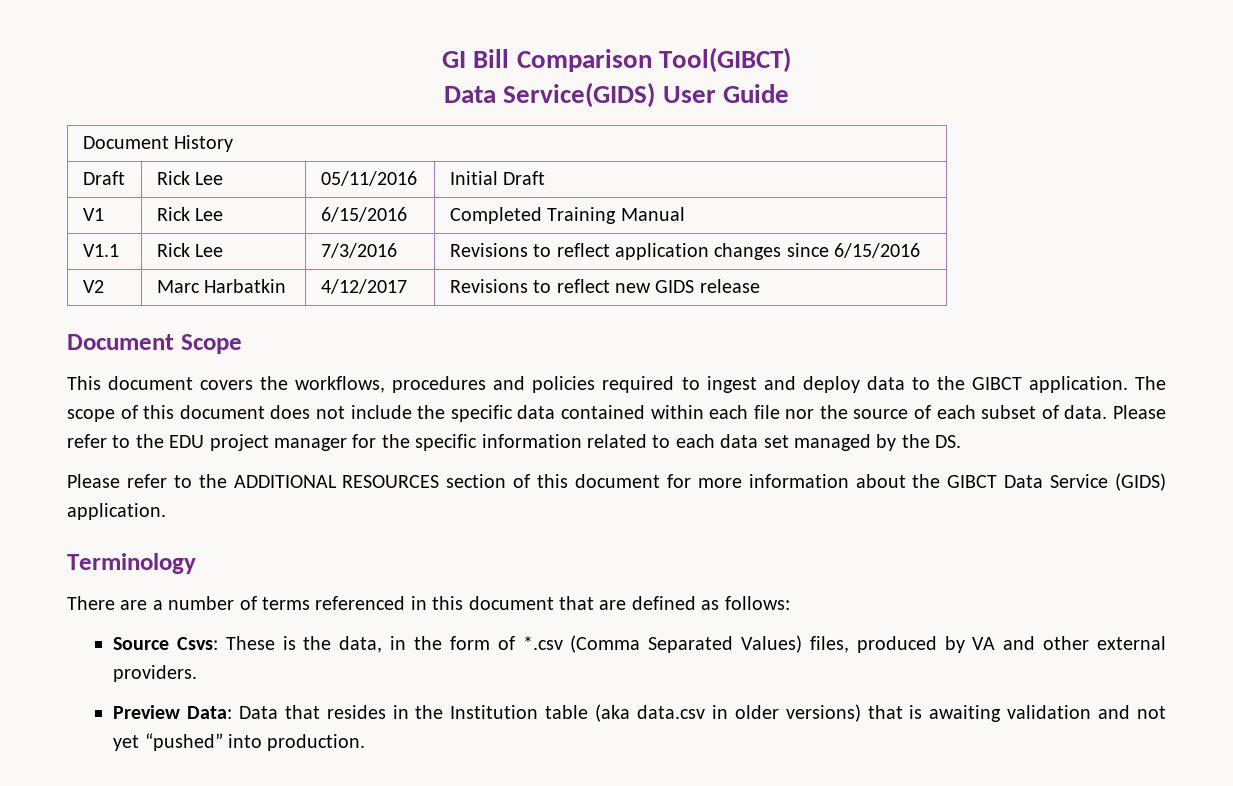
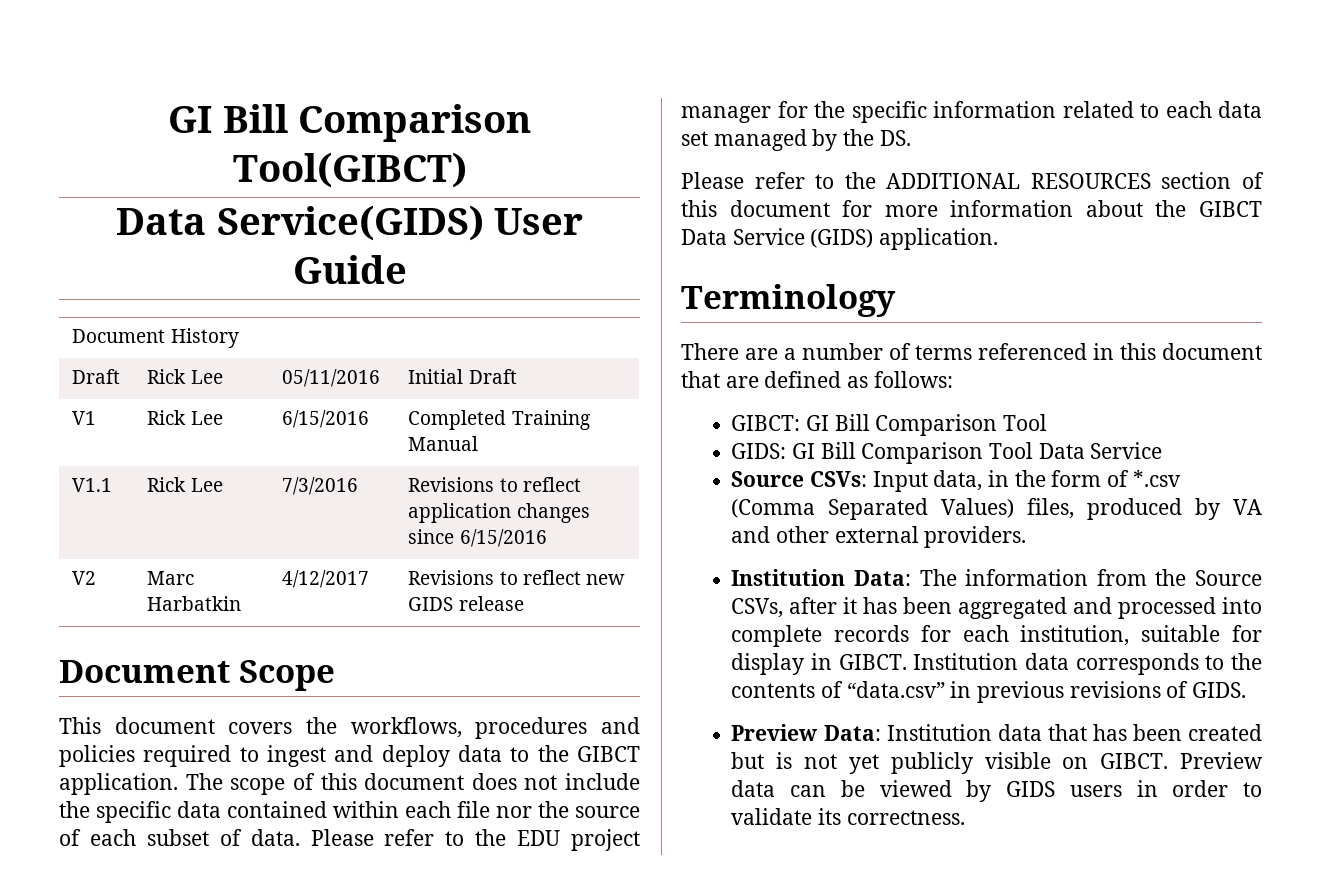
[113,636,332,650] Source Csvs: These is the -> [731,414,1048,436] [731,442,1163,464] [731,471,928,492] GIBCT: GI Bill Comparison Tool // GIDS: GI Bill Comparison Tool Data Service // Source CSVs: Input
[113,704,1166,722] [113,733,366,751] Preview Data: Data that resides in the Institution table (aka data.csv in older versions) that is awaiting validation and not yet “pushed” into production. -> [731,569,1262,586] [731,597,1262,619] [731,625,1262,647] [731,653,1262,675] [731,681,1247,703] [731,724,1262,741] [731,752,1263,774] [731,780,1262,802] [731,808,965,825] Institution Data: The information from the Source CSVs, after it has been aggregated and processed into complete records for each institution, suitable for display in GIBCT. Institution data corresponds to the contents of “data.csv” in previous revisions of GIDS. // Preview Data: Institution data that has been created but is not yet publicly visible on GIBCT. Preview data can be viewed by GIDS users in order to validate its correctness.

